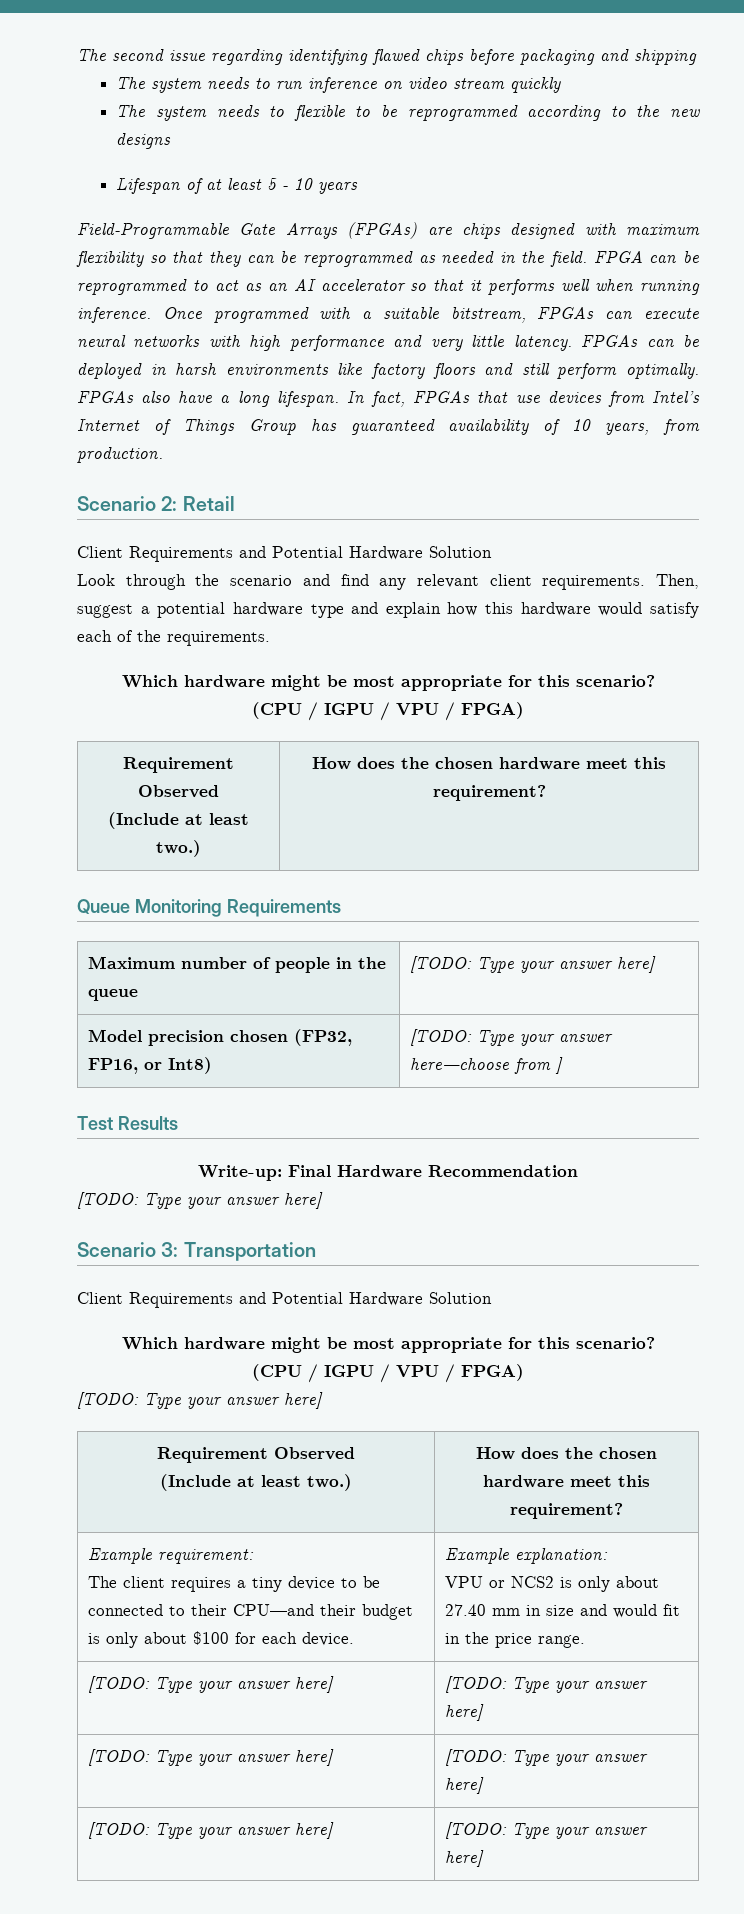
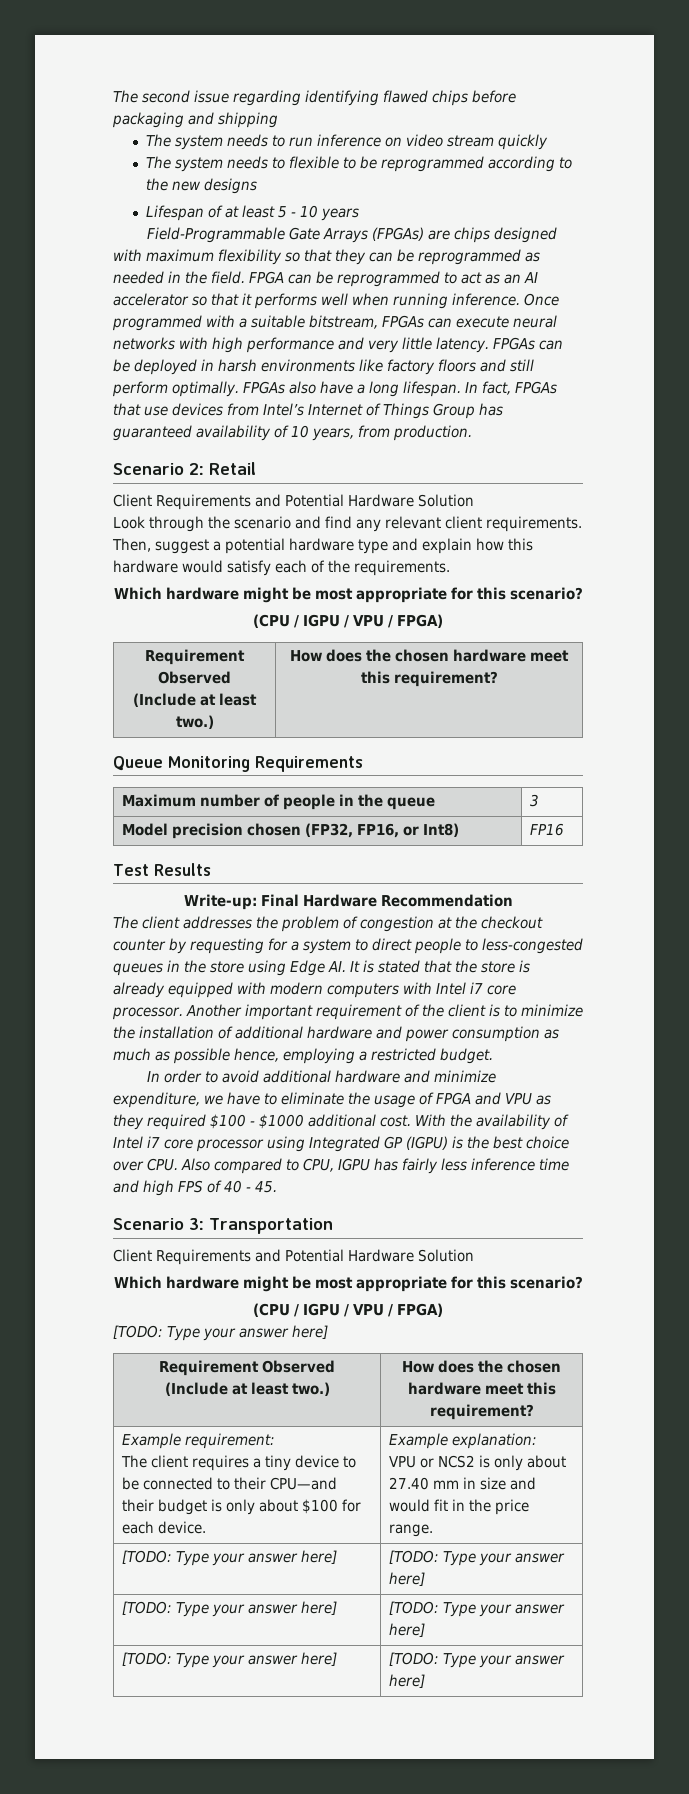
[409,956,656,973] [TODO: Type your answer here] -> [530,794,540,807] 3
[409,1029,613,1046] [409,1057,563,1074] [TODO: Type your answer here—choose from ] -> [530,823,565,836] FP16
[77,1192,323,1209] [TODO: Type your answer here] -> [113,916,543,932] [113,938,583,954] [113,960,530,976] [113,982,516,998] [112,1004,583,1020] [113,1026,559,1042] [113,1048,493,1064] [147,1070,497,1083] [113,1092,551,1108] [113,1114,569,1130] [113,1136,569,1152] [113,1158,569,1174] [113,1180,277,1196] The client addresses the problem of congestion at the checkout counter by requesting for a system to direct people to less-congested queues in the store using Edge AI. It is stated that the store is already equipped with modern computers with Intel i7 core processor. Another important requirement of the client is to minimize the installation of additional hardware and power consumption as much as possible hence, employing a restricted budget. // In order to avoid additional hardware and minimize expenditure, we have to eliminate the usage of FPGA and VPU as they required $100 - $1000 additional cost. With the availability of Intel i7 core processor using Integrated GP (IGPU) is the best choice over CPU. Also compared to CPU, IGPU has fairly less inference time and high FPS of 40 - 45.

